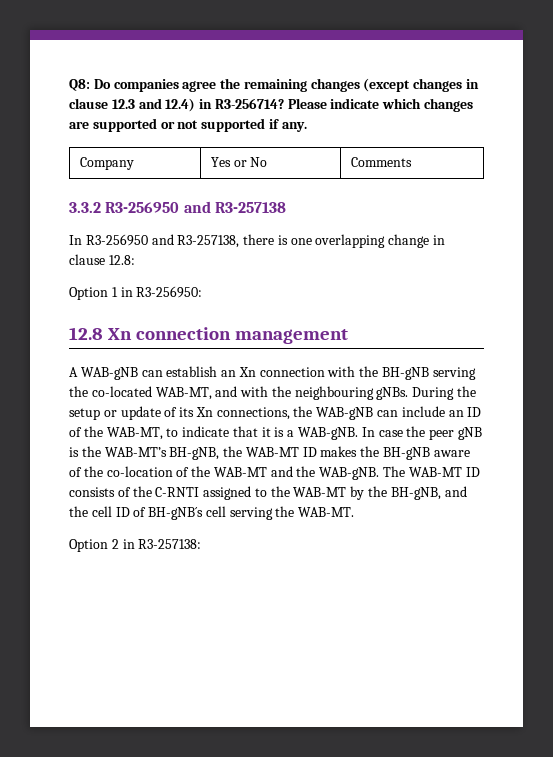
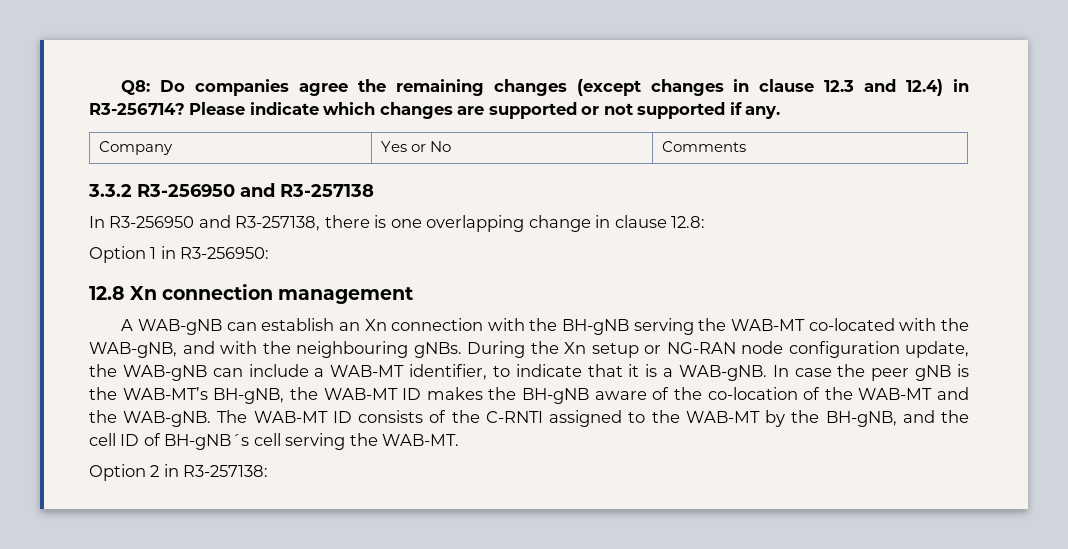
[91,386,212,400] co-located WAB-MT, -> [731,318,970,331] [89,342,177,358] WAB-MT co-located with the WAB-gNB,
(477, 391) none -> [564,342,586,354] Xn
[120,406,482,420] [69,426,163,440] update of its Xn connections, the WAB-gNB can include an ID of the WAB-MT, -> [666,341,969,358] [89,364,488,381] NG-RAN node configuration update, the WAB-gNB can include a WAB-MT identifier,

